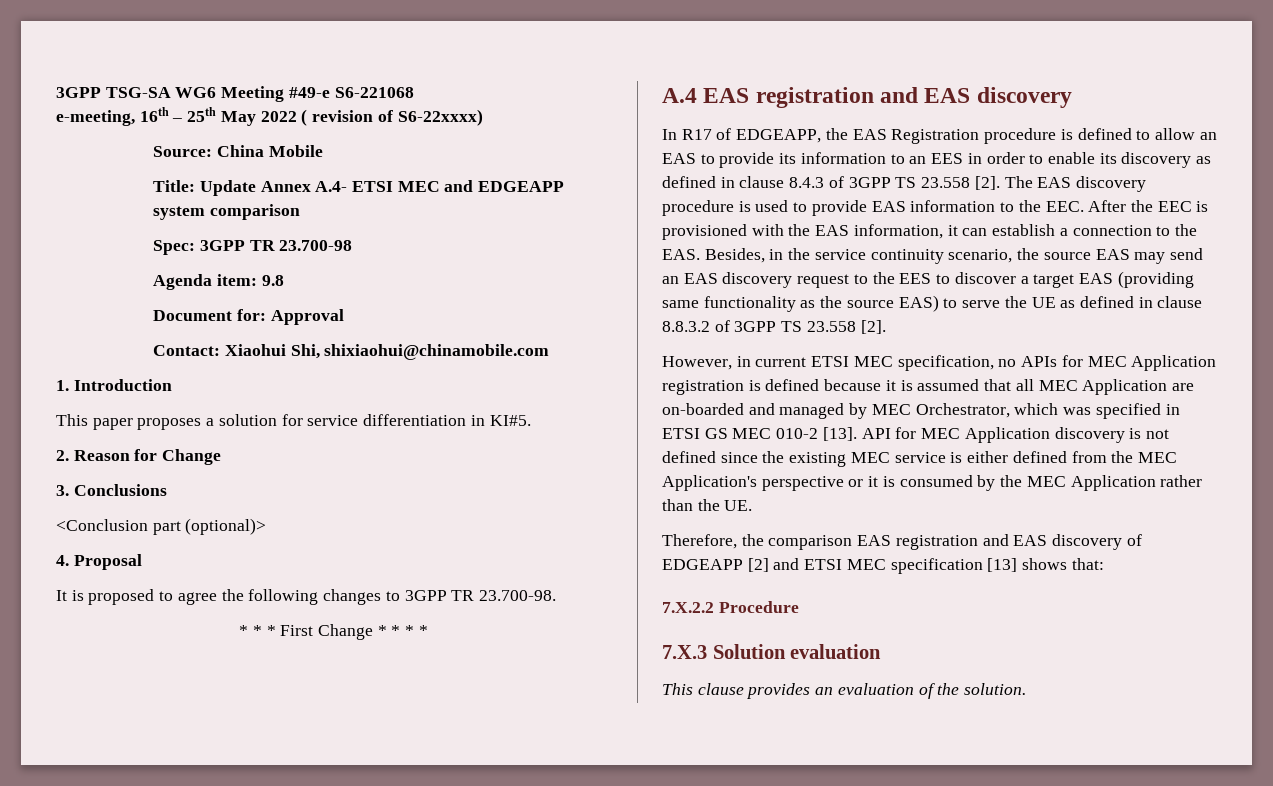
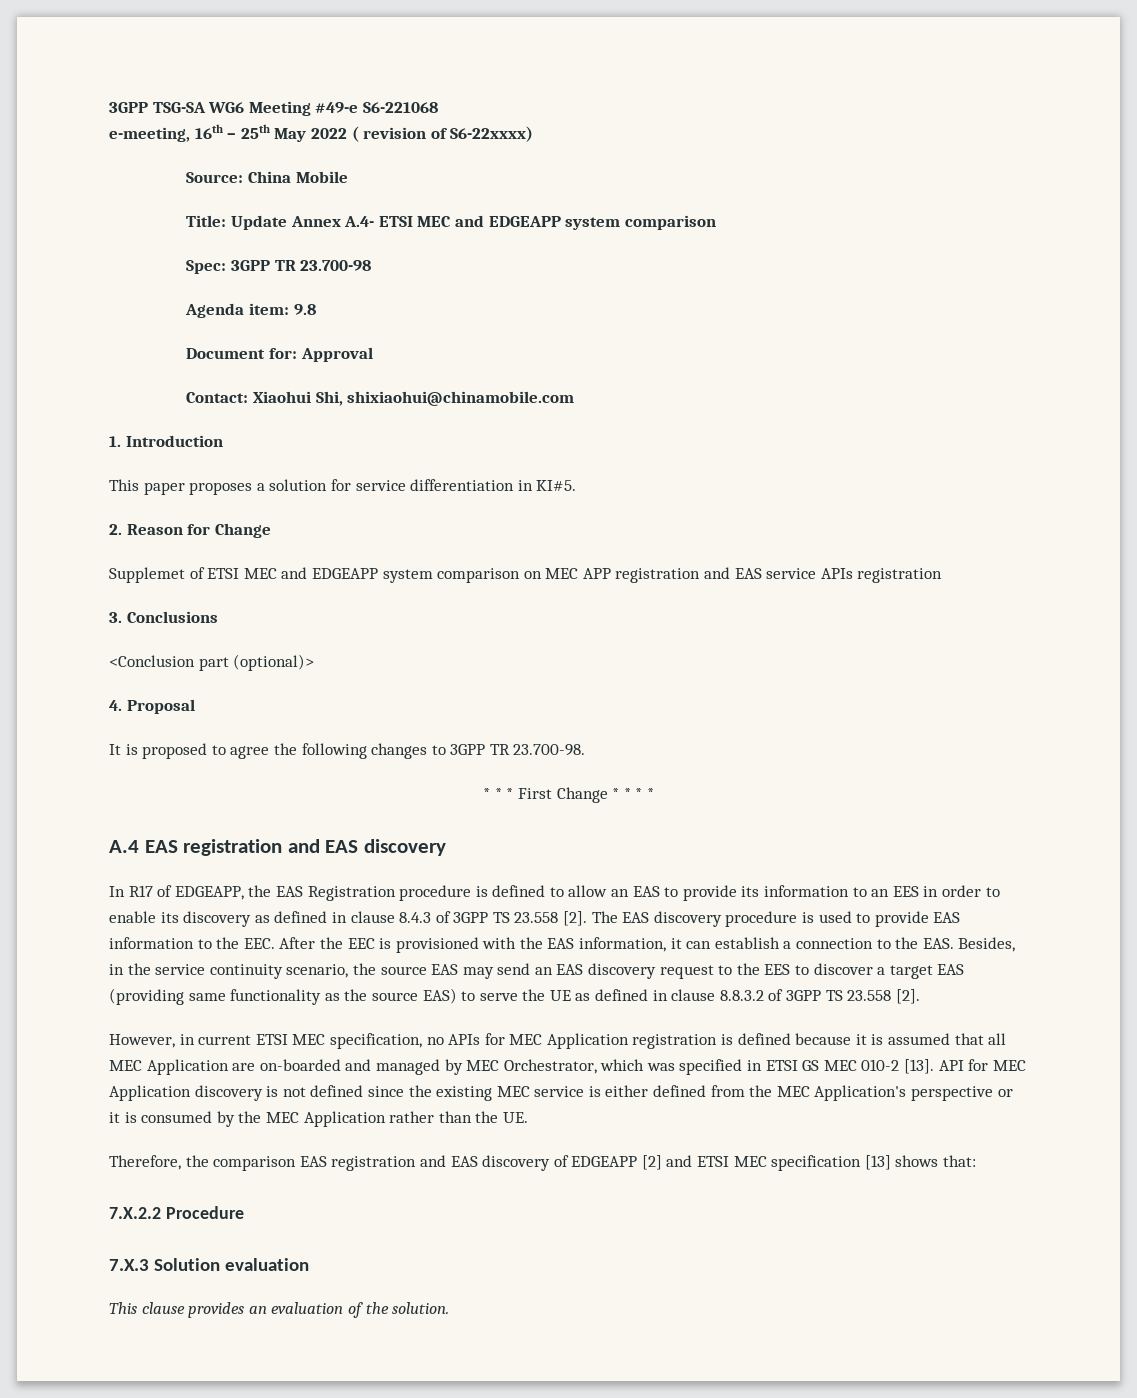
(222, 457) none -> [109,567,943,583] // Supplemet of ETSI MEC and EDGEAPP system comparison on MEC APP registration and EAS service APIs registration

